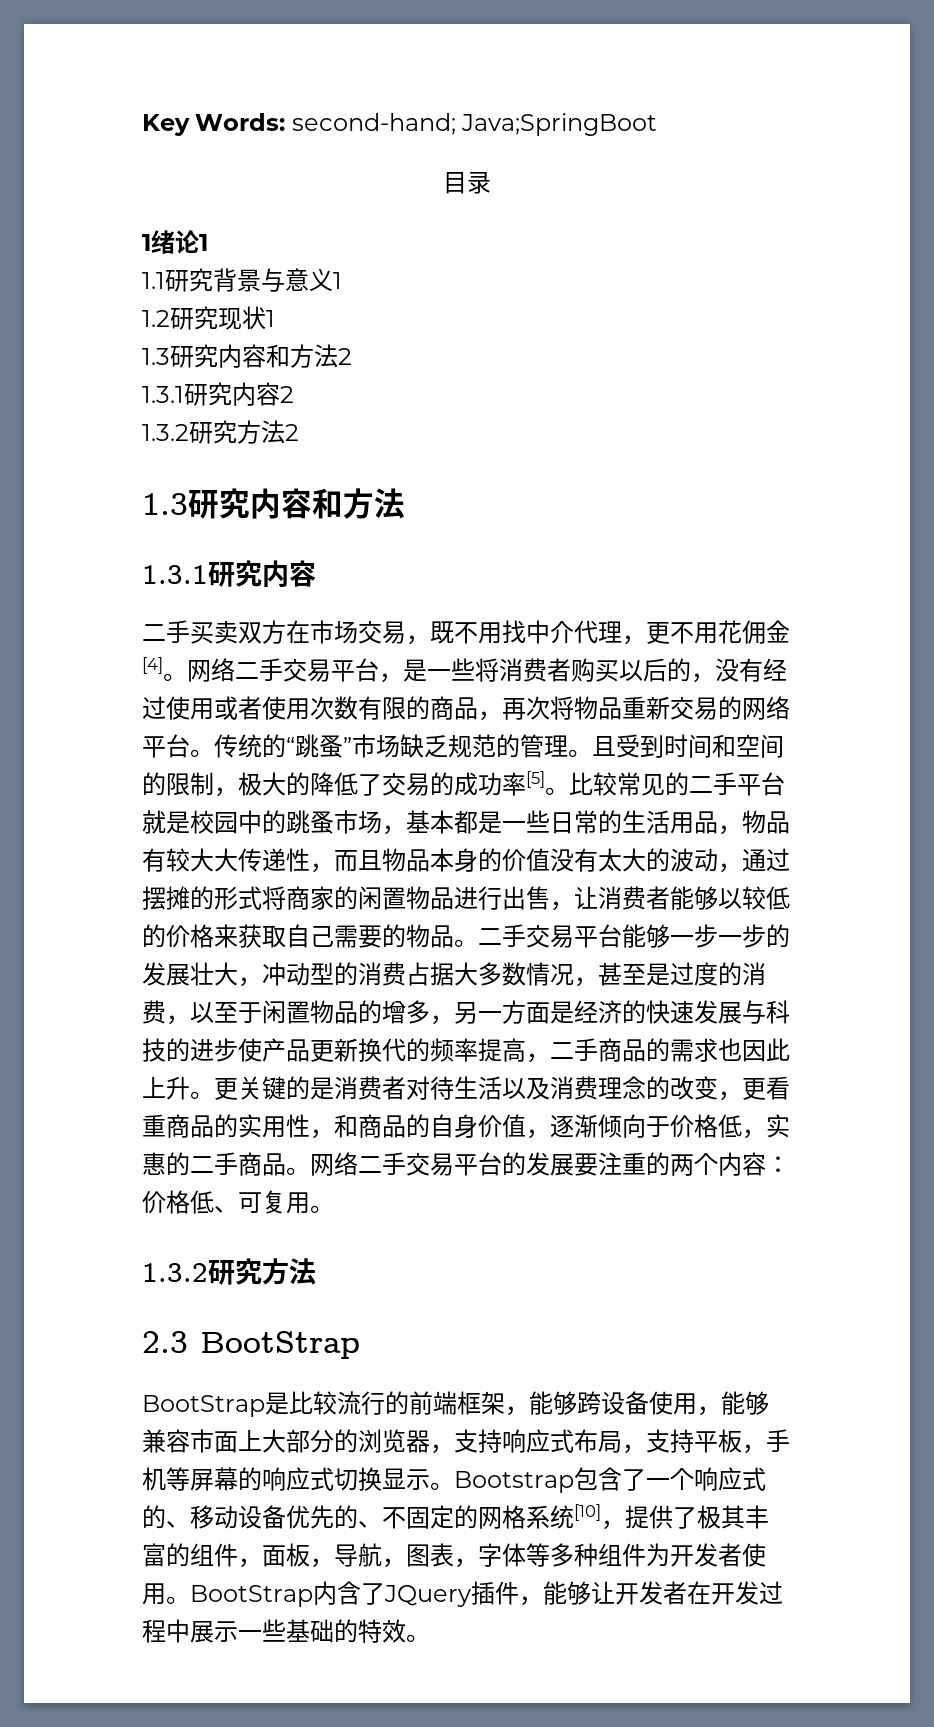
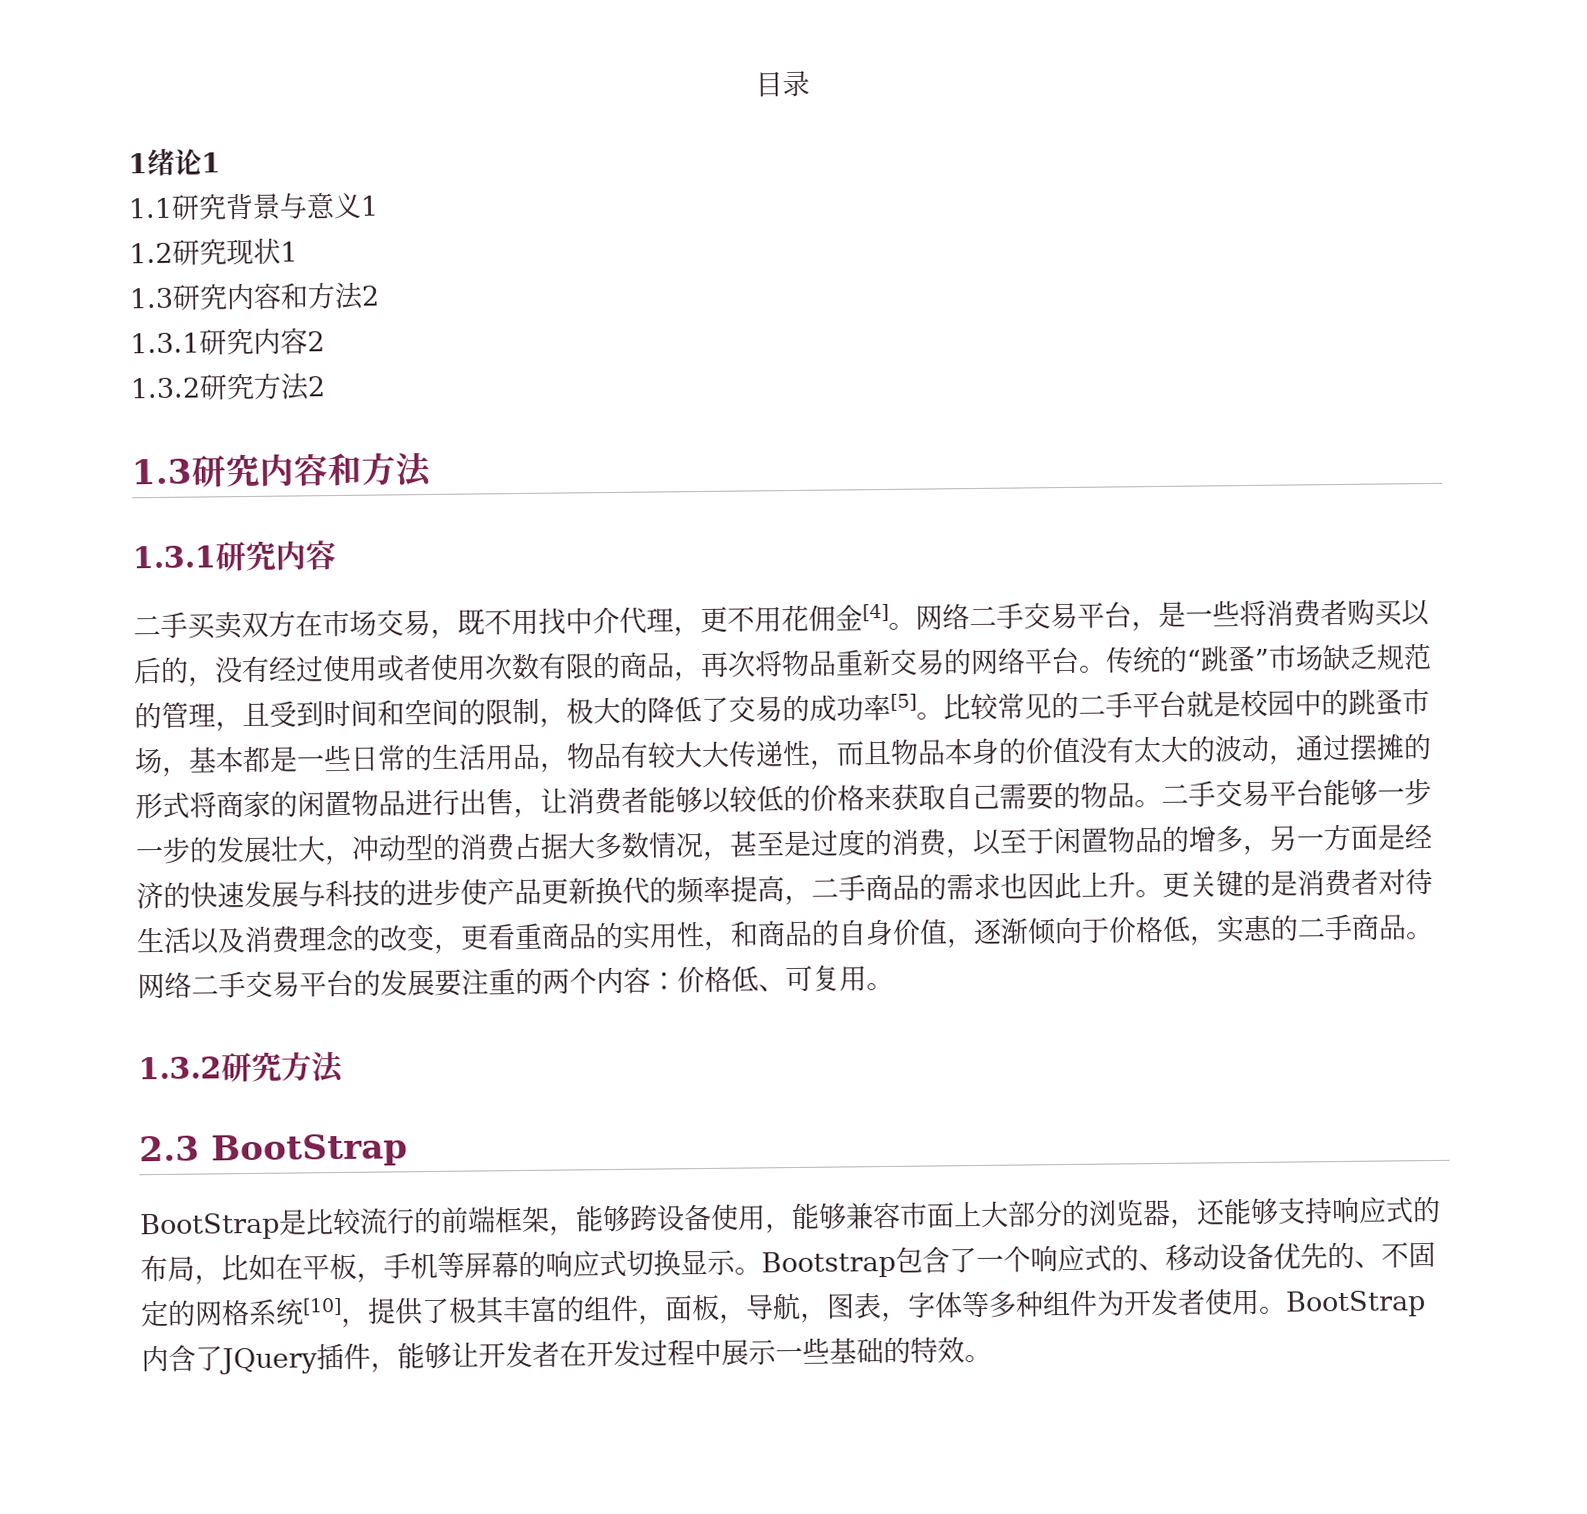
[142,113,658,136] Key Words: second-hand; Java;SpringBoot // -> (755, 84) none
[568,749,592,757] 。 -> [215,721,243,732] ，
(454, 1449) none -> [1196,1197,1279,1226] 还能够
[574,1429,694,1454] 布局，支持 -> [1412,1195,1441,1224] [140,1253,303,1285] 的布局，比如在

